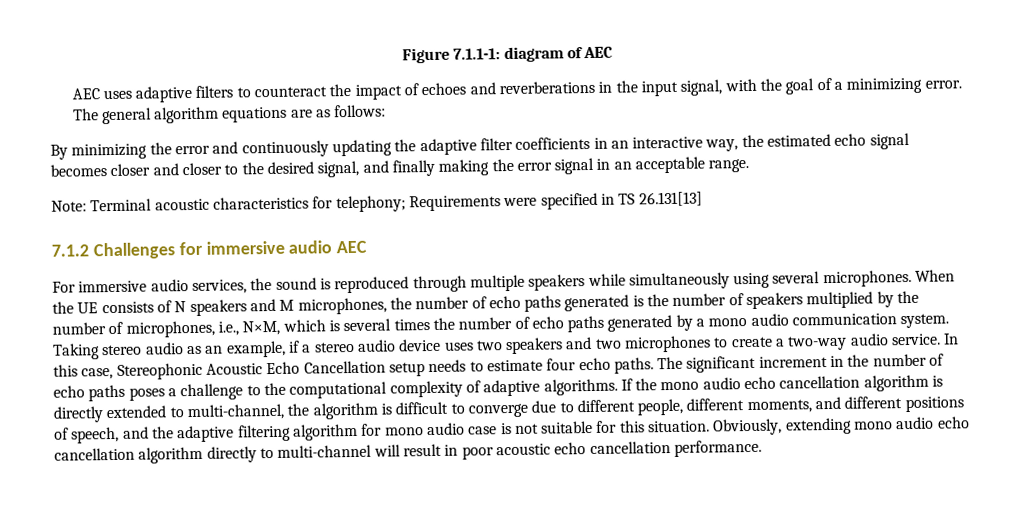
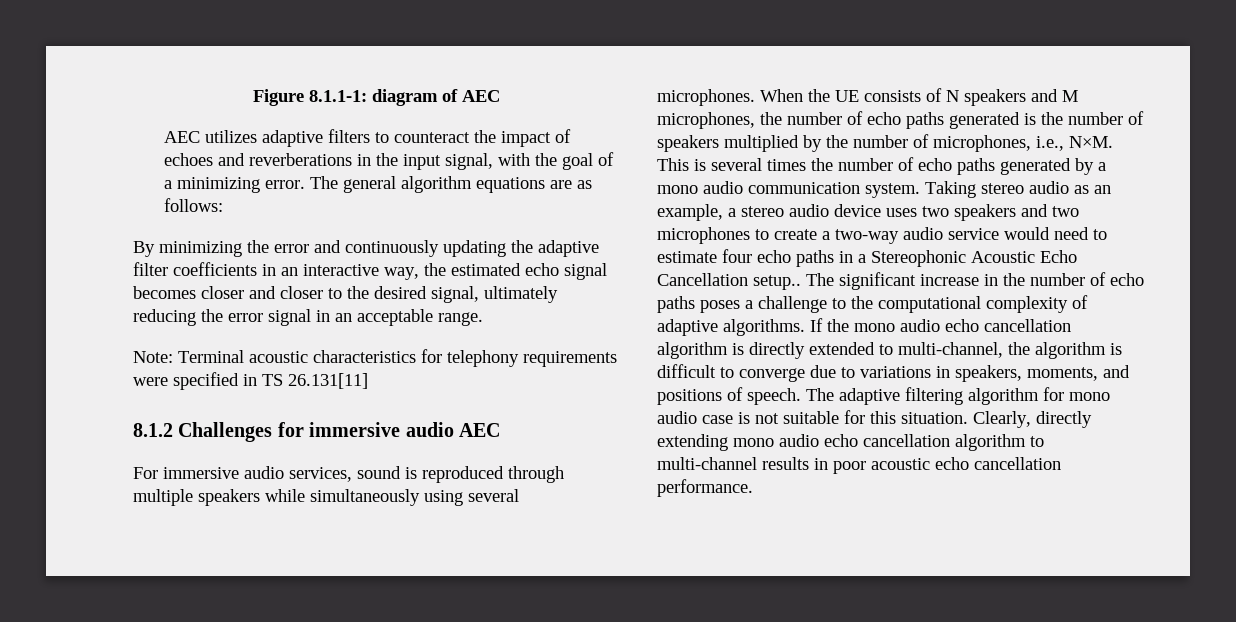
[453,48,501,60] 7.1.1-1: -> [309,90,367,102] 8.1.1-1:
[102,89,132,100] uses -> [204,130,257,143] utilizes
[362,159,490,177] and finally making -> [484,286,558,303] [133,309,196,326] ultimately reducing
[335,195,501,213] telephony; Requirements -> [447,350,617,367] telephony requirements
[638,191,703,207] [51,244,89,257] 26.131[13] // 7.1.2 -> [288,373,368,389] [133,423,173,437] 26.131[11] // 8.1.2
[250,277,273,291] the -> (352, 474) none
[242,319,326,336] N×M, which -> [1069,136,1113,148] [657,158,689,171] N×M. This
[287,340,300,353] if -> (723, 212) none
[891,333,960,346] [53,357,654,380] service. In this case, Stereophonic Acoustic Echo Cancellation setup needs to estimate four echo paths. -> [948,227,1107,240] [657,249,1077,267] [657,273,801,290] service would need to estimate four echo paths in a Stereophonic Acoustic Echo Cancellation setup..
[758,356,828,368] increment -> [920,274,979,286] increase
[576,398,745,416] different people, different -> [860,365,1022,382] variations in speakers,
[844,396,903,409] different -> (1130, 371) none
[71,426,174,444] speech, and the -> [747,388,834,405] speech. The
[713,418,783,436] Obviously, -> [973,411,1092,428] Clearly, directly
[206,446,257,463] directly -> (1026, 442) none
[373,443,442,457] will result -> [762,457,809,470] results

